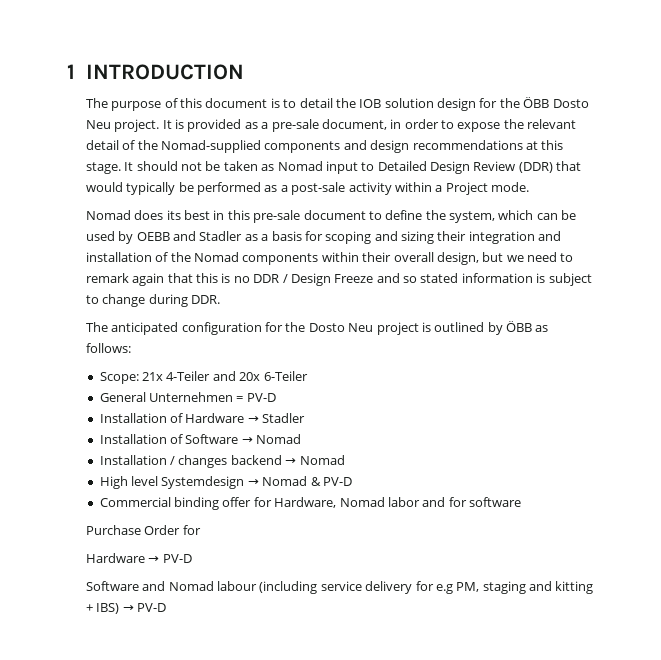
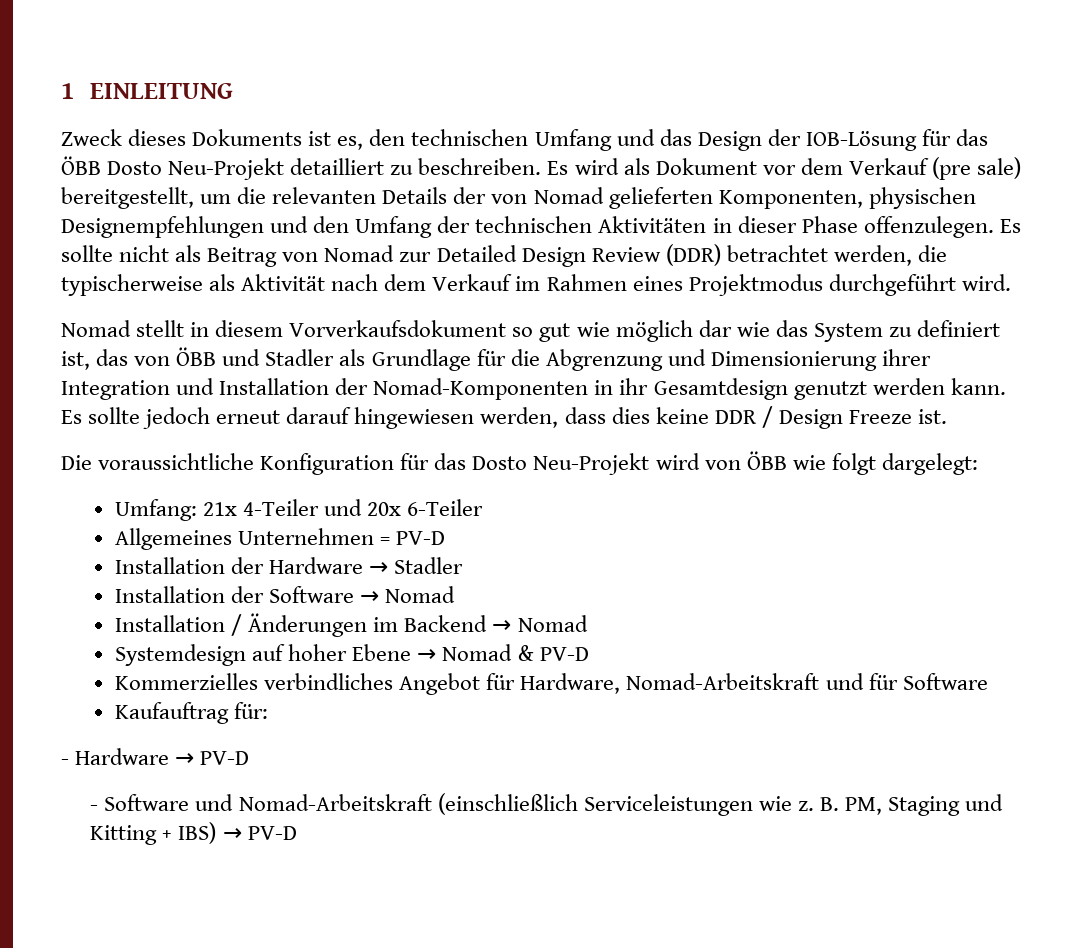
[85,64,244,80] [85,97,589,111] [85,119,577,132] [85,140,564,153] [85,161,582,174] [85,182,530,195] [85,210,577,223] [85,231,562,244] [85,252,574,265] [85,273,592,286] [85,294,221,307] [85,321,549,335] [85,343,131,353] [99,372,139,384] INTRODUCTION // The purpose of this document is to detail the IOB solution design for the ÖBB Dosto Neu project. It is provided as a pre-sale document, in order to expose the relevant detail of the Nomad-supplied components and design recommendations at this stage. It should not be taken as Nomad input to Detailed Design Review (DDR) that would typically be performed as a post-sale activity within a Project mode. // Nomad does its best in this pre-sale document to define the system, which can be used by OEBB and Stadler as a basis for scoping and sizing their integration and installation of the Nomad components within their overall design, but we need to remark again that this is no DDR / Design Freeze and so stated information is subject to change during DDR. // The anticipated configuration for the Dosto Neu project is outlined by ÖBB as follows: // Scope: -> [90,83,234,99] [61,129,989,151] [61,156,1022,180] [61,187,976,209] [61,216,1021,238] [61,244,947,267] [61,274,1011,296] [61,320,1001,342] [61,347,931,371] [61,378,1006,400] [61,406,948,429] [61,451,978,475] [115,499,198,521] EINLEITUNG // Zweck dieses Dokuments ist es, den technischen Umfang und das Design der IOB-Lösung für das ÖBB Dosto Neu-Projekt detailliert zu beschreiben. Es wird als Dokument vor dem Verkauf (pre sale) bereitgestellt, um die relevanten Details der von Nomad gelieferten Komponenten, physischen Designempfehlungen und den Umfang der technischen Aktivitäten in dieser Phase offenzulegen. Es sollte nicht als Beitrag von Nomad zur Detailed Design Review (DDR) betrachtet werden, die typischerweise als Aktivität nach dem Verkauf im Rahmen eines Projektmodus durchgeführt wird. // Nomad stellt in diesem Vorverkaufsdokument so gut wie möglich dar wie das System zu definiert ist, das von ÖBB und Stadler als Grundlage für die Abgrenzung und Dimensionierung ihrer Integration und Installation der Nomad-Komponenten in ihr Gesamtdesign genutzt werden kann. Es sollte jedoch erneut darauf hingewiesen werden, dass dies keine DDR / Design Freeze ist. // Die voraussichtliche Konfiguration für das Dosto Neu-Projekt wird von ÖBB wie folgt dargelegt: // Umfang:
[212,371,236,381] and -> [324,499,363,516] und
[99,392,146,402] General -> [115,528,233,550] Allgemeines
[170,413,184,423] of -> [231,557,265,574] der
[170,434,184,444] of -> [231,586,265,603] der
[178,455,345,468] [99,476,245,489] changes backend → Nomad // High level Systemdesign -> [248,613,588,637] [115,644,412,666] Änderungen im Backend → Nomad // Systemdesign auf hoher Ebene
[99,497,522,510] [85,525,201,535] [85,553,192,563] [85,581,594,594] Commercial binding offer for Hardware, Nomad labor and for software // Purchase Order for // Hardware → PV-D // Software and Nomad labour (including service delivery for e.g PM, staging and kitting -> [115,673,988,695] [115,702,269,724] [61,748,250,765] [90,793,1004,816] [90,825,158,845] Kommerzielles verbindliches Angebot für Hardware, Nomad-Arbeitskraft und für Software // Kaufauftrag für: // - Hardware → PV-D // - Software und Nomad-Arbeitskraft (einschließlich Serviceleistungen wie z. B. PM, Staging und Kitting

